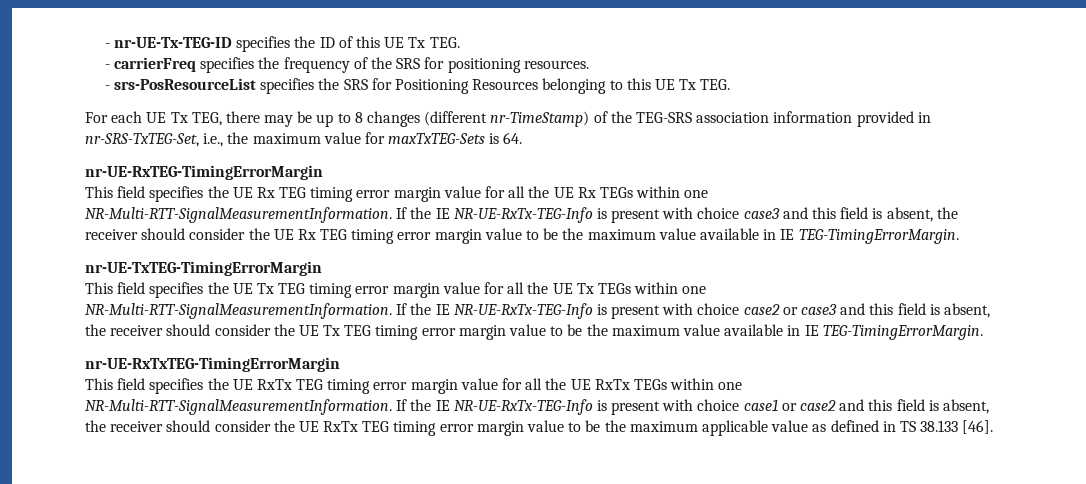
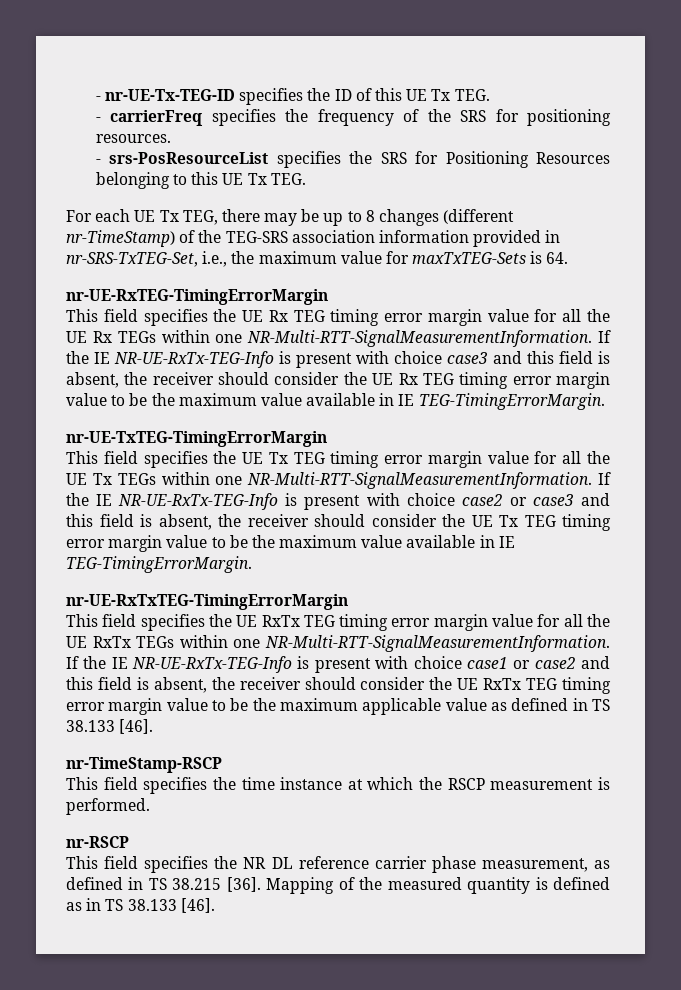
(994, 427) none -> [66,757,222,773] [66,777,610,794] [66,798,150,815] [66,836,129,848] [66,856,611,873] [66,877,610,894] [66,898,215,913] // nr-TimeStamp-RSCP // This field specifies the time instance at which the RSCP measurement is performed. // nr-RSCP // This field specifies the NR DL reference carrier phase measurement, as defined in TS 38.215 [36]. Mapping of the measured quantity is defined as in TS 38.133 [46].

